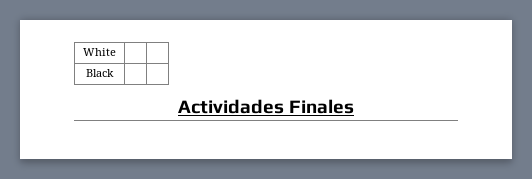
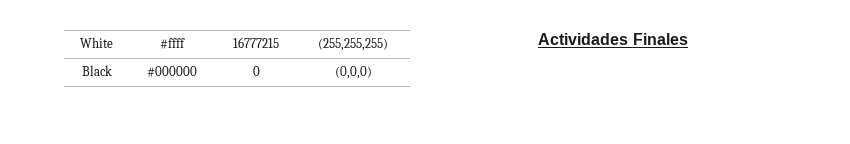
[86,69,114,77] | // Black | | -> [160,38,185,49] [233,37,279,48] [318,38,388,51] [81,65,112,76] [147,66,197,77] [252,66,260,76] [334,66,372,79] #ffff | 16777215 | (255,255,255) // Black | #000000 | 0 | (0,0,0)

